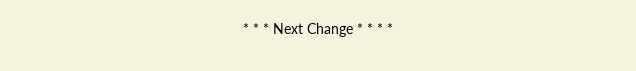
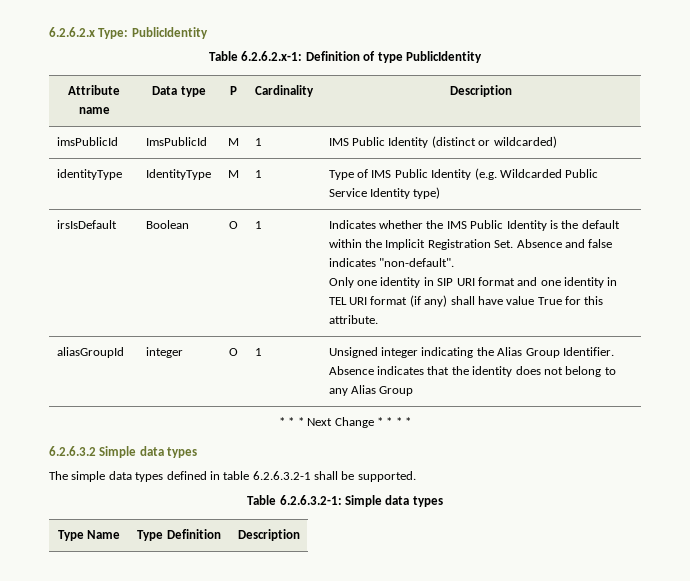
(243, 28) none -> [49,27,208,39] [209,51,482,63] [68,85,120,95] [78,107,110,114] [152,86,206,97] [230,86,237,95] [254,85,314,97] [450,85,512,97] [56,137,118,146] [145,137,207,146] [228,138,239,146] [254,138,262,146] [328,136,557,148] [56,169,122,180] [145,169,211,180] [228,170,239,178] [254,170,262,178] [328,168,599,180] [328,187,441,199] [56,220,117,229] [145,220,189,229] [229,221,238,229] [254,221,262,229] [328,220,620,231] [328,239,613,250] [328,258,455,267] [328,277,618,288] [328,295,604,307] [328,315,378,324] [56,347,124,358] [145,347,183,358] [229,348,238,356] [254,348,262,356] [328,347,614,358] [328,366,616,377] [328,385,414,396] 6.2.6.2.x Type: PublicIdentity // Table 6.2.6.2.x-1: Definition of type PublicIdentity // Attribute name | Data type | P | Cardinality | Description // imsPublicId | ImsPublicId | M | 1 | IMS Public Identity (distinct or wildcarded) // identityType | IdentityType | M | 1 | Type of IMS Public Identity (e.g. Wildcarded Public Service Identity type) // irsIsDefault | Boolean | O | 1 | Indicates whether the IMS Public Identity is the default within the Implicit Registration Set. Absence and false indicates "non-default". // Only one identity in SIP URI format and one identity in TEL URI format (if any) shall have value True for this attribute. // aliasGroupId | integer | O | 1 | Unsigned integer indicating the Alias Group Identifier. Absence indicates that the identity does not belong to any Alias Group //
(393, 28) none -> [49,446,198,458] [49,471,416,482] [247,495,443,507] [57,530,121,541] [137,529,221,541] [237,529,300,541] // 6.2.6.3.2 Simple data types // The simple data types defined in table 6.2.6.3.2-1 shall be supported. // Table 6.2.6.3.2-1: Simple data types // Type Name | Type Definition | Description

